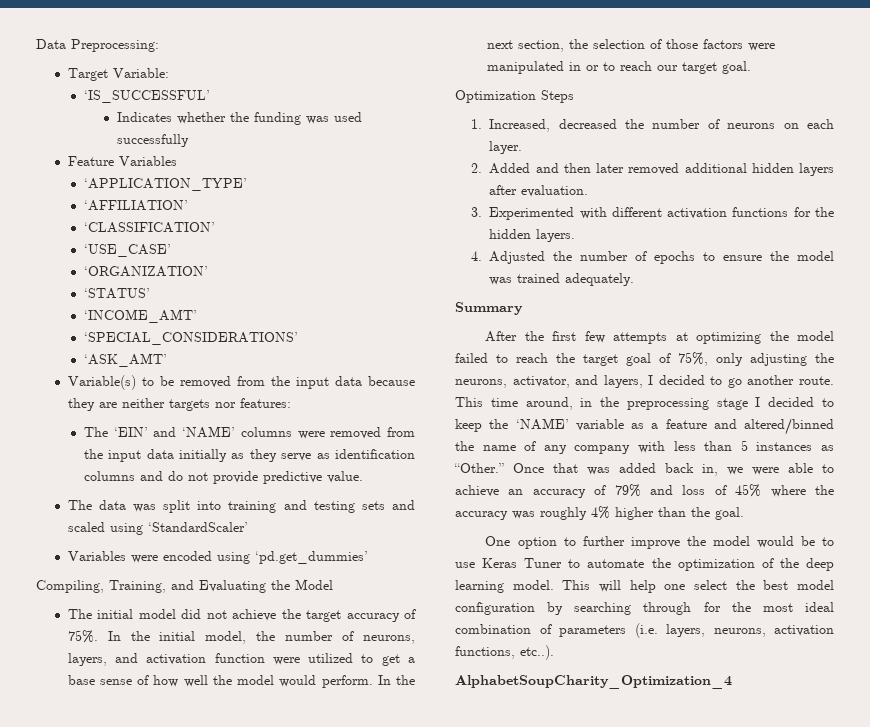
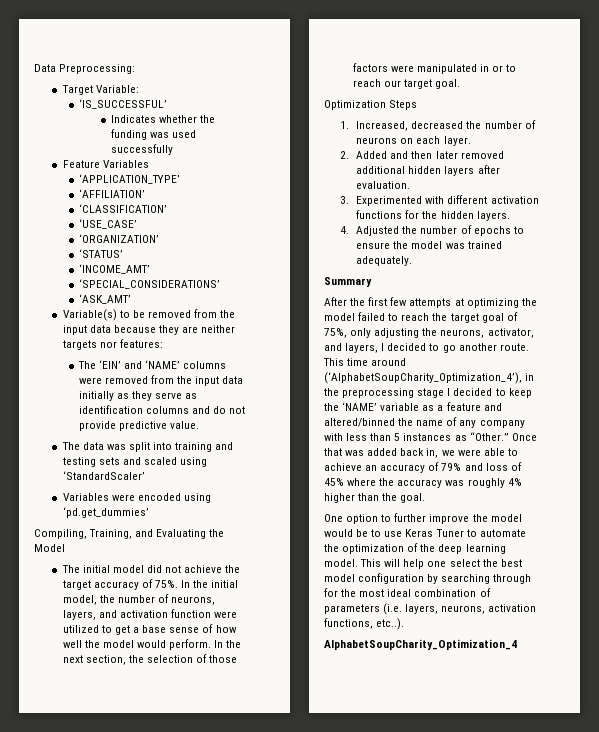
[525,397,573,410] around, -> [371,358,407,366] [324,372,522,384] around (‘AlphabetSoupCharity_Optimization_4’),

